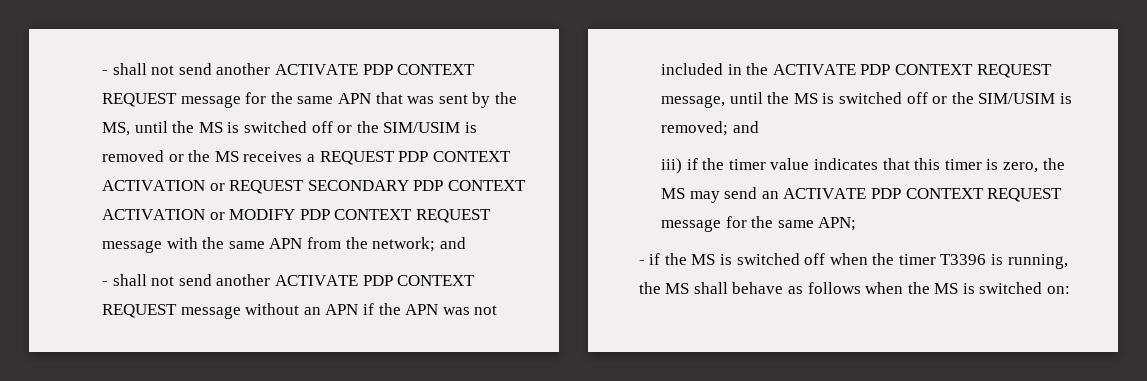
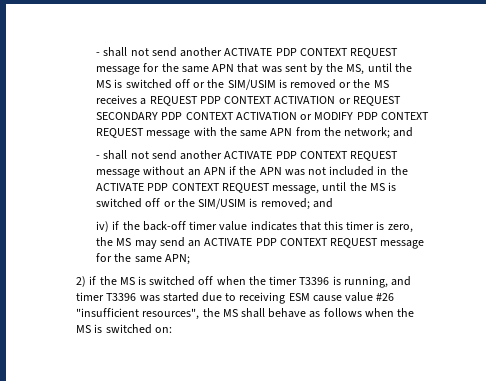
[661,158,725,174] iii) if the -> [96,221,186,232] iv) if the back-off
[638,260,645,265] - -> [76,276,87,287] 2)
(1068, 261) none -> [391,276,412,286] [76,292,395,304] [76,308,200,320] and timer T3396 was started due to receiving ESM cause value #26 "insufficient resources",

